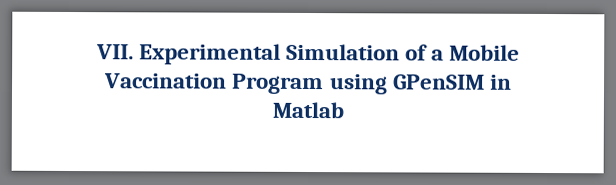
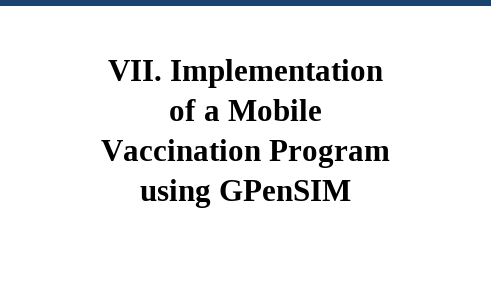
[138,43,400,65] Experimental Simulation -> [170,59,384,88] Implementation
[489,74,512,90] [271,101,344,119] in Matlab -> (352, 190) none

